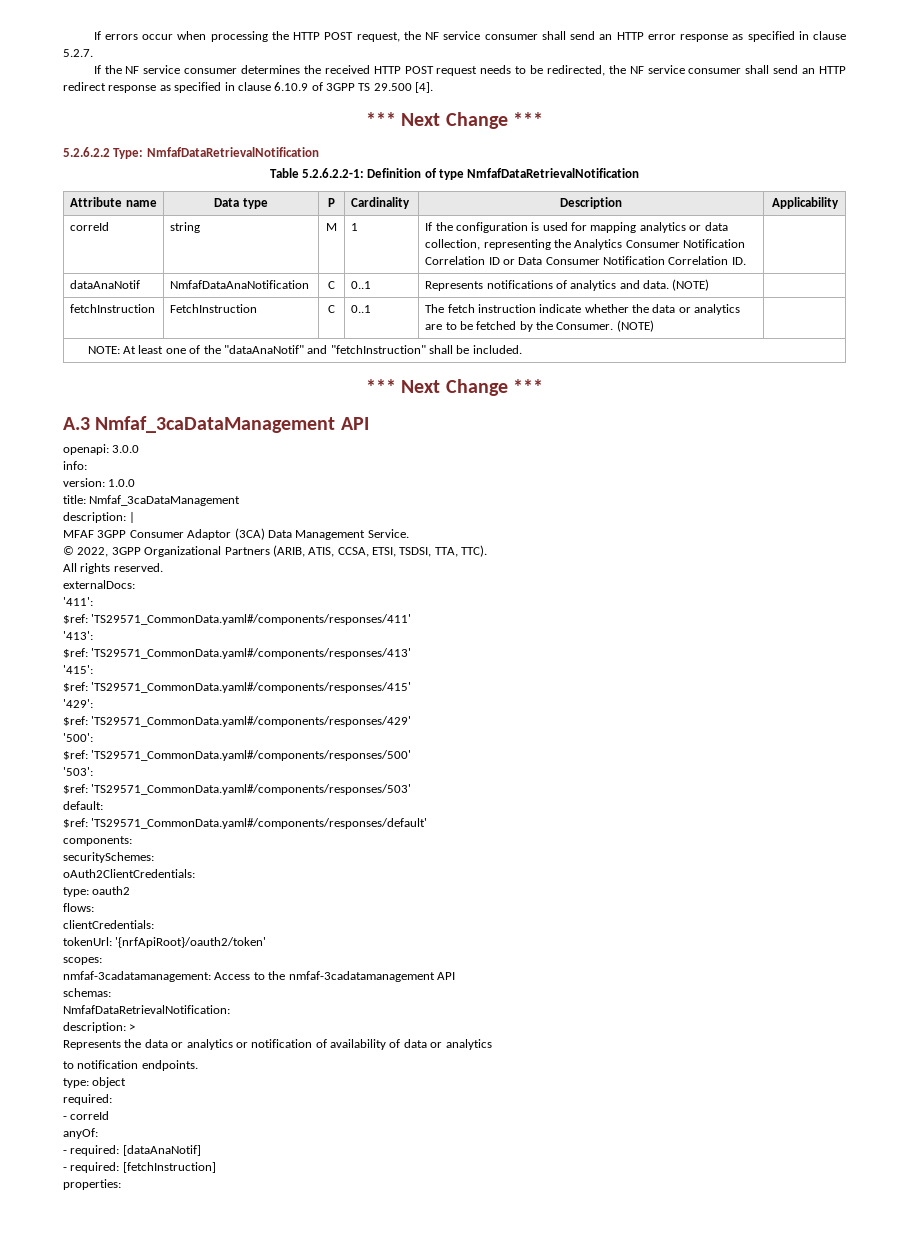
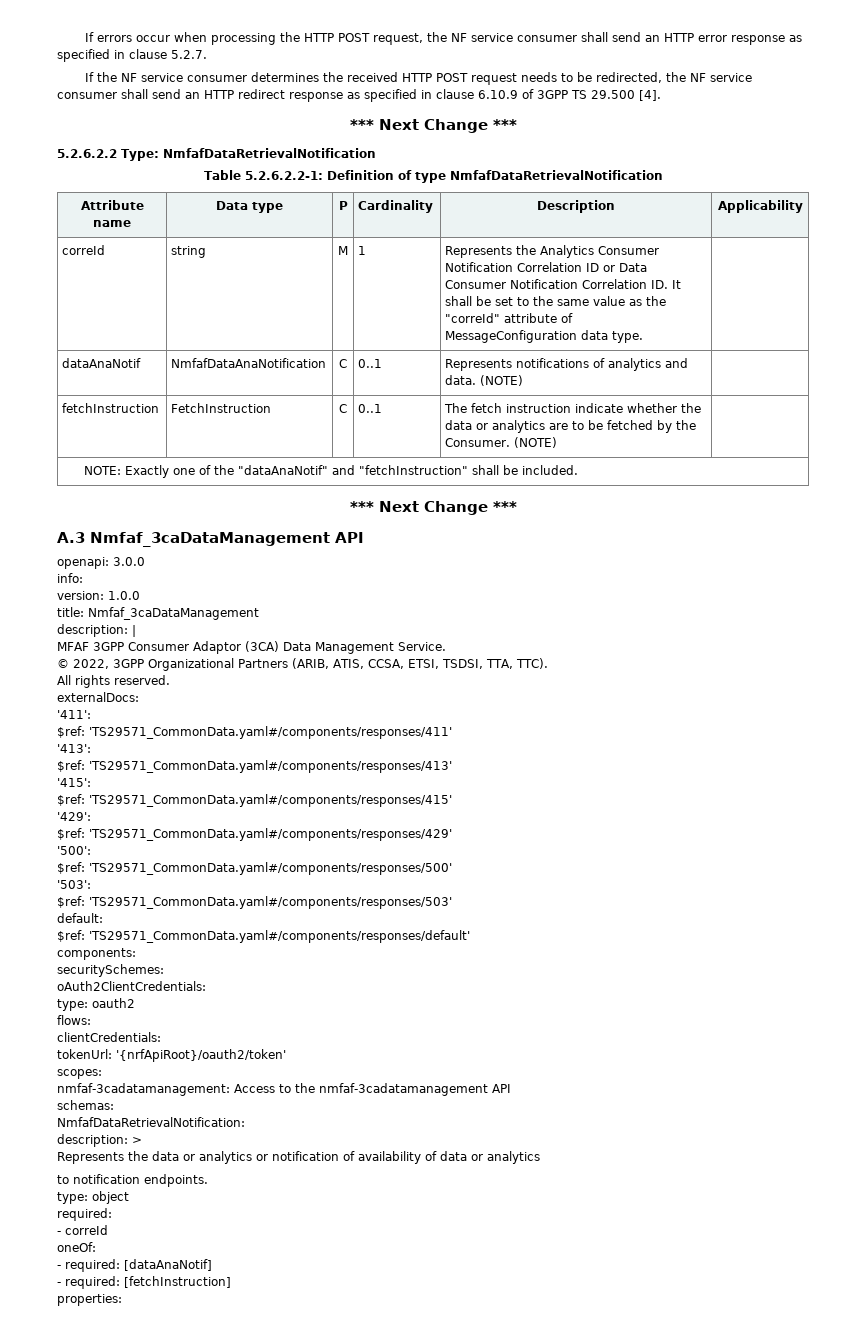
[425,222,728,233] [425,239,551,250] If the configuration is used for mapping analytics or data collection, representing -> [445,246,513,258] Represents
(746, 261) none -> [672,280,682,289] [445,296,667,306] [445,313,574,323] [445,330,644,343] It shall be set to the same value as the "correId" attribute of MessageConfiguration data type.
[123,345,164,354] At least -> [125,465,170,478] Exactly
[63,1128,98,1139] anyOf: -> [57,1242,96,1252] oneOf:

